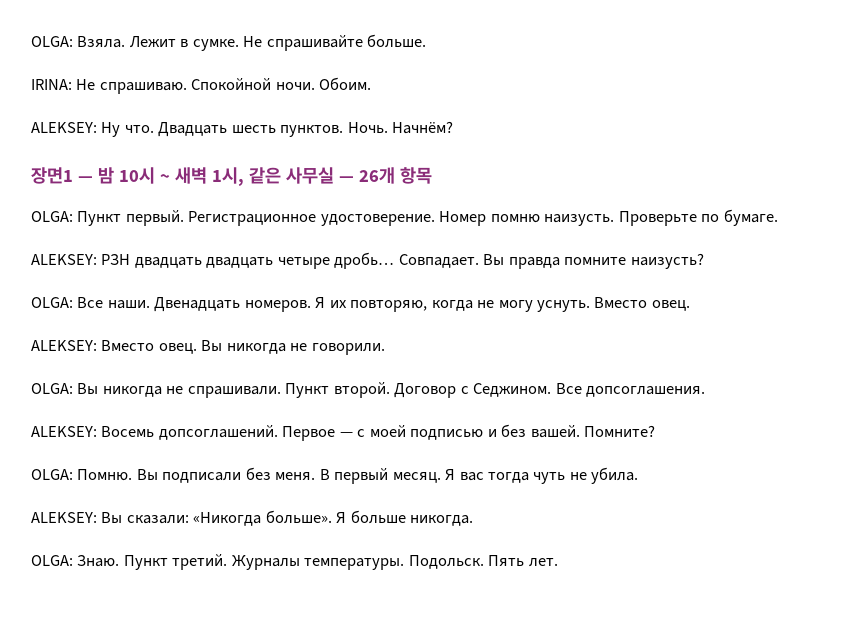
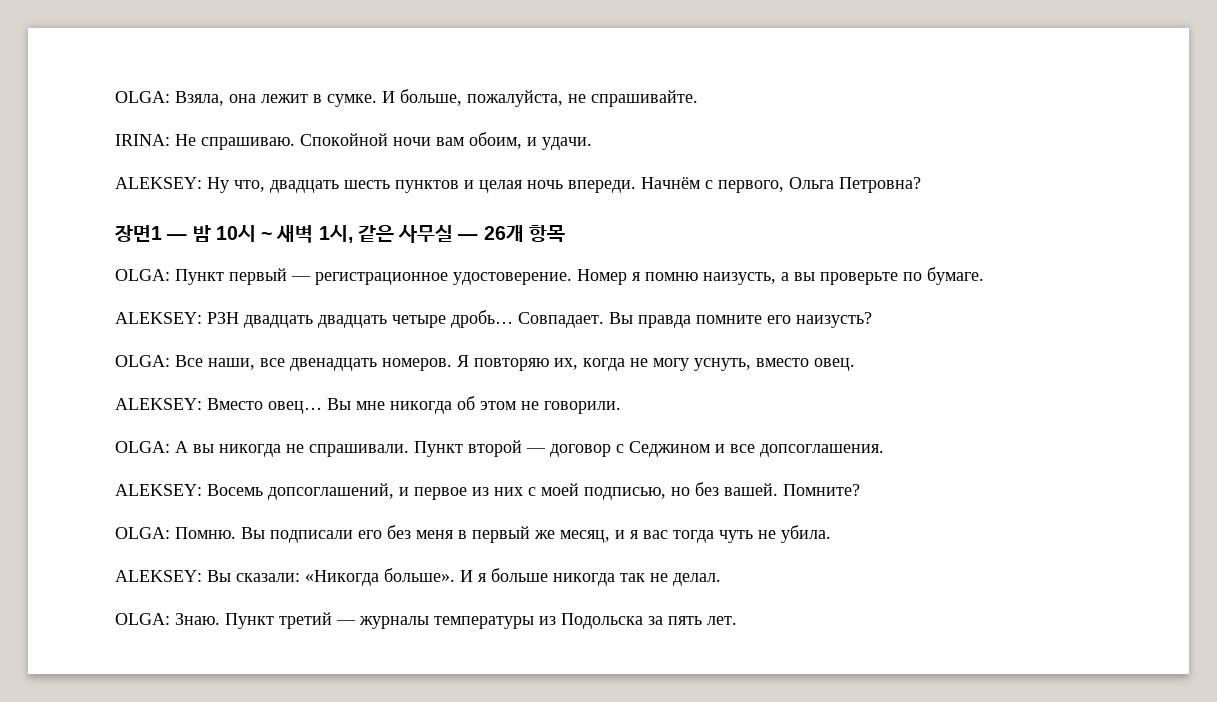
[31,34,427,51] [31,77,372,94] [31,121,454,137] OLGA: Взяла. Лежит в сумке. Не спрашивайте больше. // IRINA: Не спрашиваю. Спокойной ночи. Обоим. // ALEKSEY: Ну что. Двадцать шесть пунктов. Ночь. Начнём? -> [115,89,698,107] [115,132,592,150] [115,177,921,193] OLGA: Взяла, она лежит в сумке. И больше, пожалуйста, не спрашивайте. // IRINA: Не спрашиваю. Спокойной ночи вам обоим, и удачи. // ALEKSEY: Ну что, двадцать шесть пунктов и целая ночь впереди. Начнём с первого, Ольга Петровна?
[125,210,697,226] первый. Регистрационное удостоверение. Номер помню наизусть. Проверьте -> [229,268,898,285] первый — регистрационное удостоверение. Номер я помню наизусть, а вы проверьте
(627, 261) none -> [767,315,791,324] его
[107,297,428,312] наши. Двенадцать номеров. Я их повторяю, -> [208,355,578,371] наши, все двенадцать номеров. Я повторяю их,
[537,297,648,312] уснуть. Вместо -> [694,358,809,371] уснуть, вместо
[158,340,286,354] овец. Вы никогда -> [268,396,516,414] овец… Вы мне никогда об этом
[77,383,99,394] Вы -> [175,441,214,453] А вы
[333,382,706,398] [31,425,497,441] второй. Договор с Седжином. Все допсоглашения. // ALEKSEY: Восемь допсоглашений. Первое — с моей подписью и -> [468,440,884,457] [115,483,690,500] второй — договор с Седжином и все допсоглашения. // ALEKSEY: Восемь допсоглашений, и первое из них с моей подписью, но
[245,467,456,484] без меня. В первый месяц. Я -> [358,525,638,543] его без меня в первый же месяц, и я
[336,510,474,526] [31,554,525,570] Я больше никогда. // OLGA: Знаю. Пункт третий. Журналы температуры. Подольск. Пять -> [460,568,721,586] [115,612,702,629] И я больше никогда так не делал. // OLGA: Знаю. Пункт третий — журналы температуры из Подольска за пять

